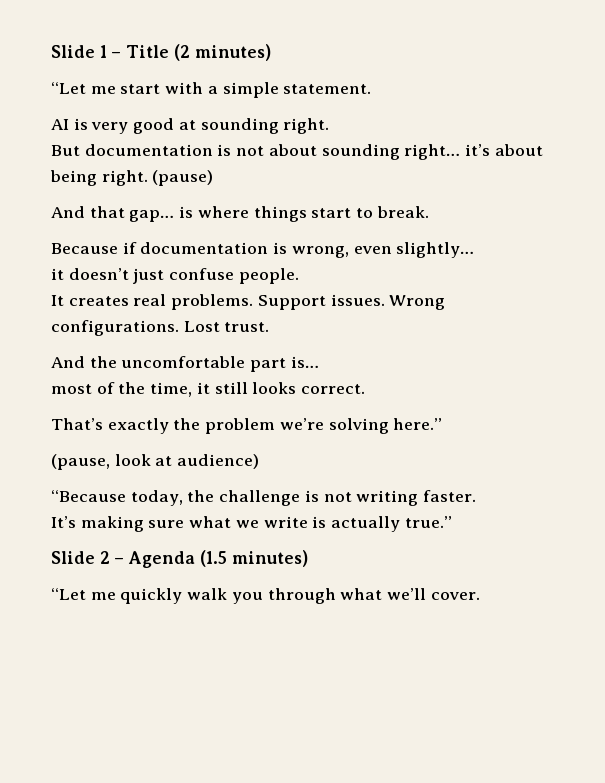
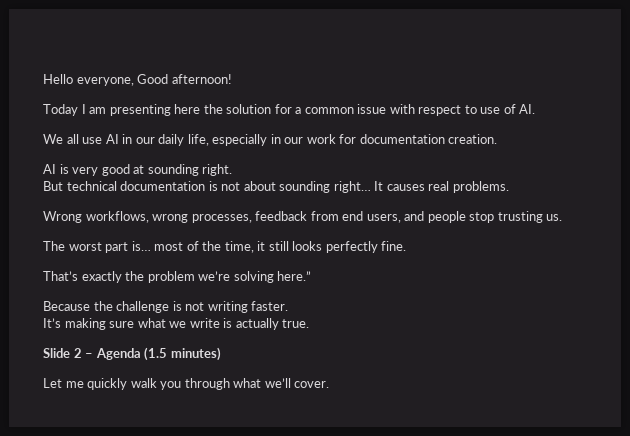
[51,44,271,61] [51,82,372,98] Slide 1 – Title (2 minutes) // “Let me start with a simple statement. -> [43,74,232,86] [43,104,536,116] [43,134,498,146] Hello everyone, Good afternoon! // Today I am presenting here the solution for a common issue with respect to use of AI. // We all use AI in our daily life, especially in our work for documentation creation.
(80, 150) none -> [66,181,117,191] technical
[465,144,543,156] [50,170,214,186] [51,206,429,222] [51,242,475,258] [51,268,299,284] [51,294,446,310] [51,320,270,336] [51,356,246,368] it’s about being right. (pause) // And that gap… is where things start to break. // Because if documentation is wrong, even slightly… // it doesn’t just confuse people. // It creates real problems. Support issues. Wrong configurations. Lost trust. // And the uncomfortable -> [374,181,509,193] [43,211,563,223] [43,241,102,251] It causes real problems. // Wrong workflows, wrong processes, feedback from end users, and people stop trusting us. // The worst
(319, 362) // -> (151, 246) none
[301,384,366,394] correct. -> [325,241,407,253] perfectly fine.
[51,454,260,470] [51,490,183,506] (pause, look at audience) // “Because today, -> [43,301,90,311] Because
[404,516,452,528] true.” -> [282,319,310,328] true.
[51,588,86,600] “Let -> [43,378,62,388] Let

